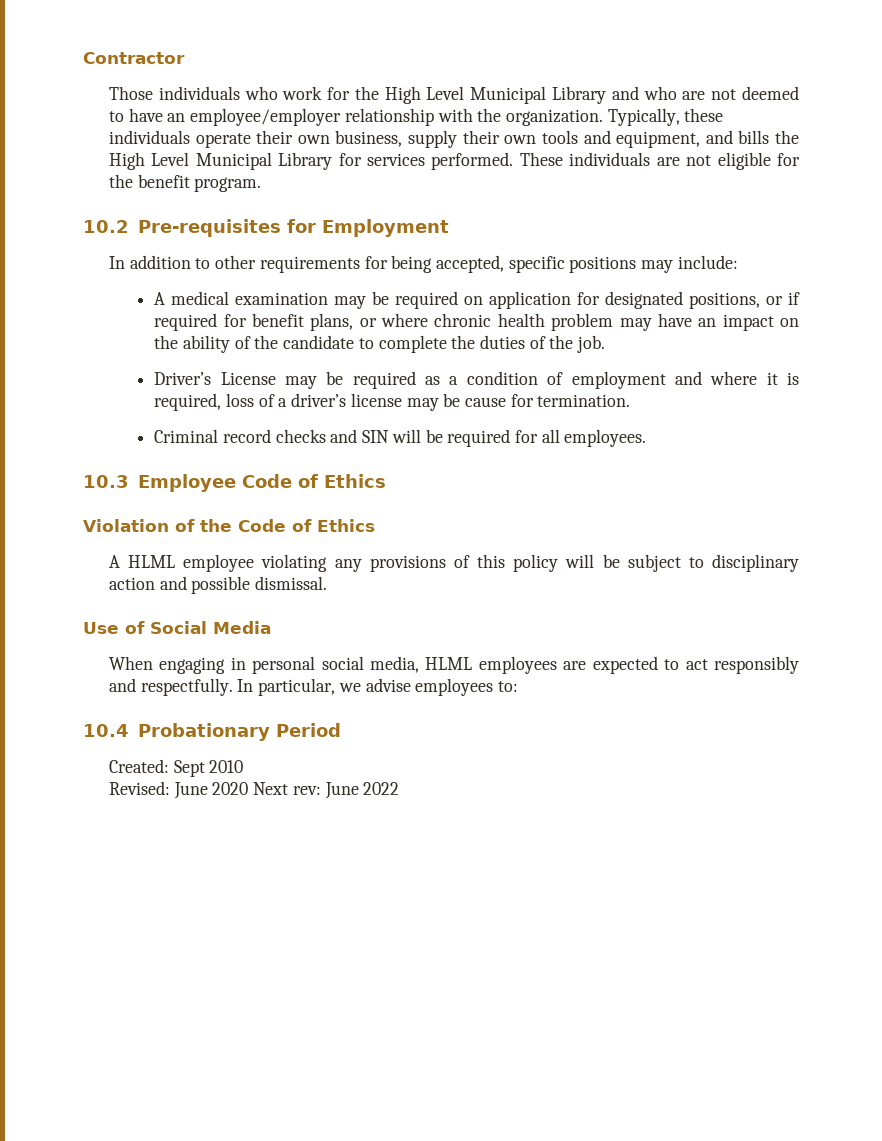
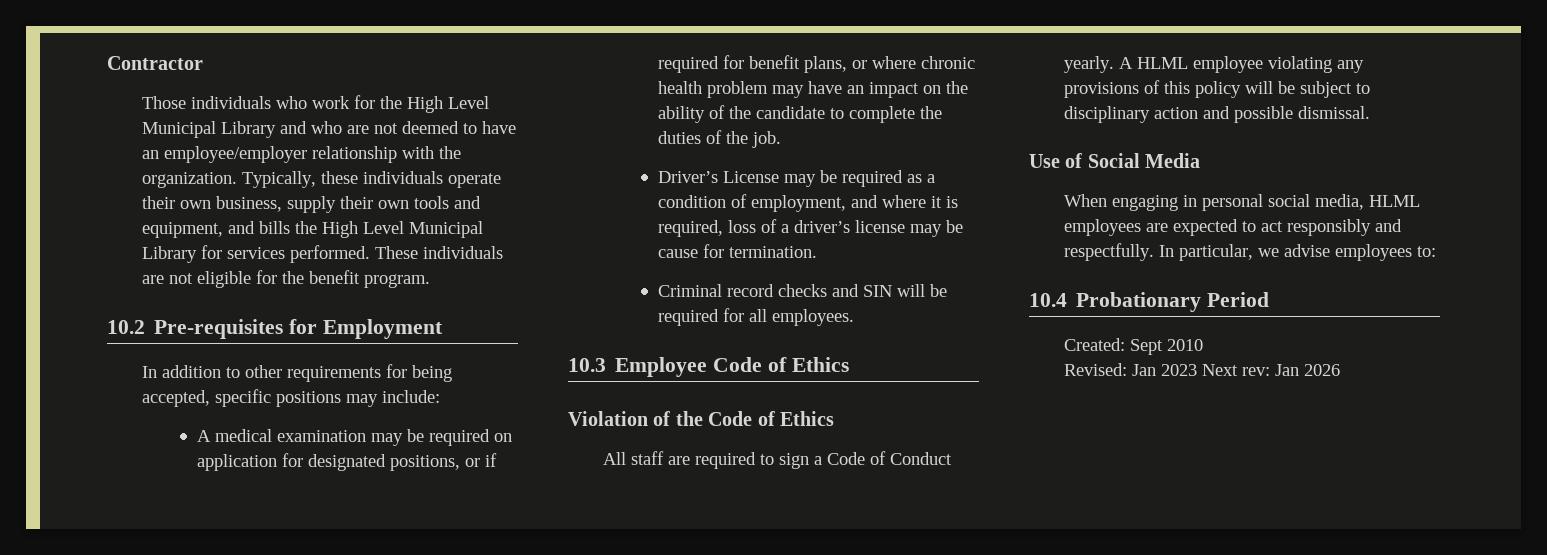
[571,371,666,389] employment -> [750,195,846,212] employment,
(375, 525) none -> [602,451,952,469] [1063,56,1114,73] All staff are required to sign a Code of Conduct yearly.
[173,782,400,799] June 2020 Next rev: June 2022 -> [1131,364,1340,376] Jan 2023 Next rev: Jan 2026

